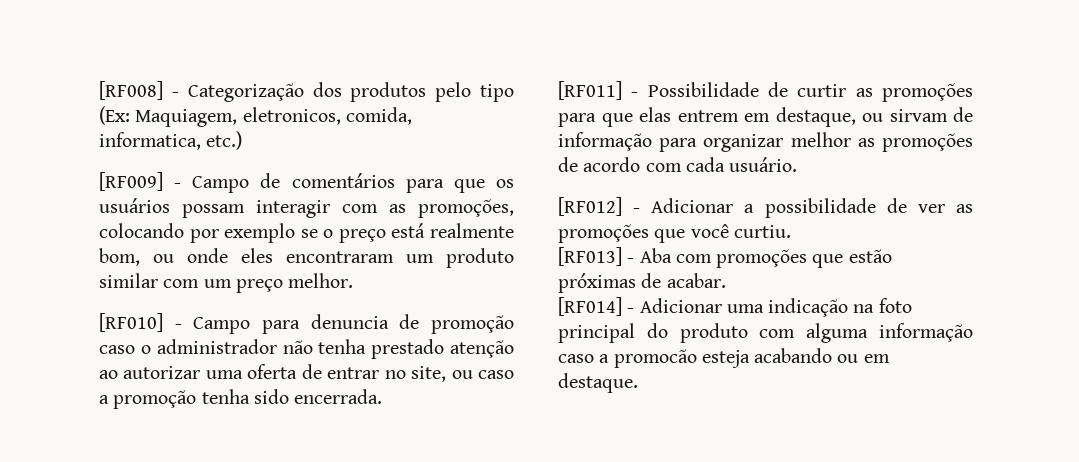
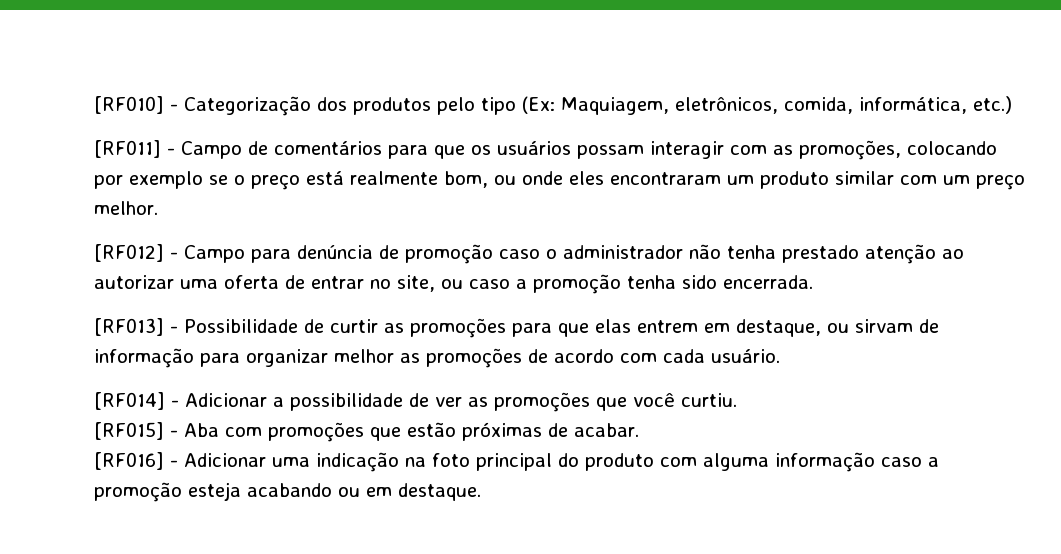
[99,81,163,100] [RF008] -> [94,96,164,114] [RF010]
[242,107,412,125] [99,132,201,150] eletronicos, comida, informatica, -> [675,97,967,114] eletrônicos, comida, informática,
[99,172,163,191] [RF009] -> [94,140,161,158] [RF011]
[99,313,163,332] [RF010] -> [94,244,164,262] [RF012]
[310,314,389,329] denuncia -> [297,245,373,259] denúncia
[558,81,622,100] [RF011] -> [94,318,164,336] [RF013]
[558,197,622,216] [RF012] -> [94,392,165,410] [RF014]
[558,247,622,266] [RF013] -> [94,422,164,440] [RF015]
[558,297,622,316] [RF014] -> [94,452,164,470] [RF016]
[613,349,697,368] promocão -> [94,482,182,502] promoção

